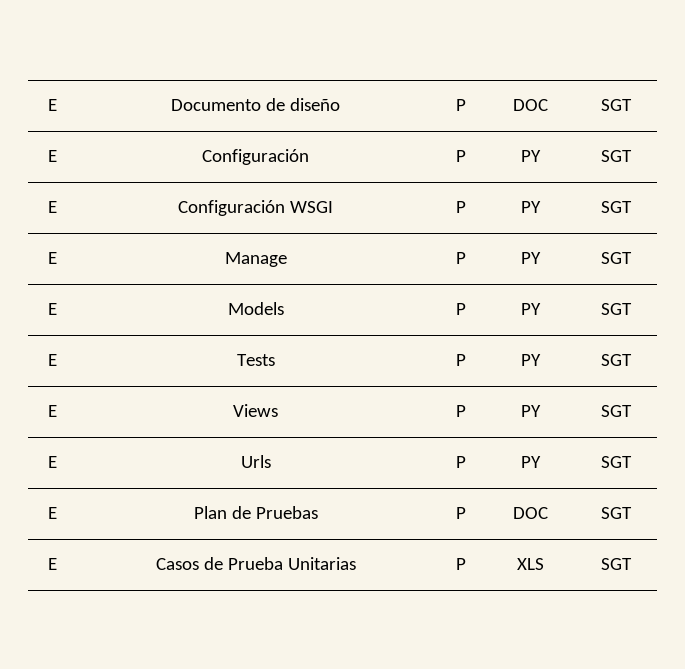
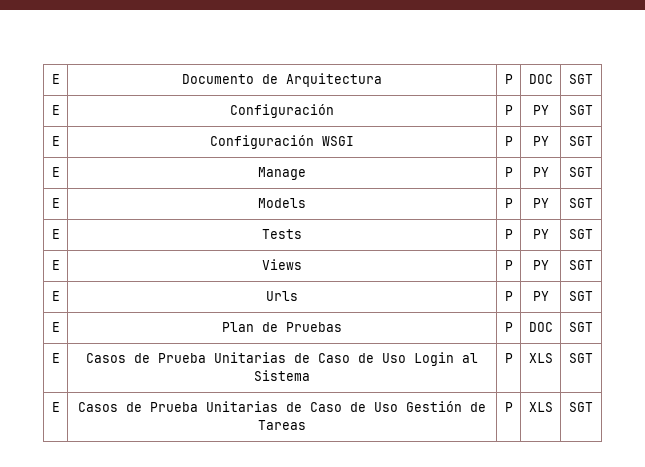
[289,98,340,111] diseño -> [286,73,382,87] Arquitectura
(356, 563) none -> [294,352,478,366] [254,370,310,381] [504,353,513,363] [528,353,553,363] [569,353,593,363] [51,402,60,412] [78,401,486,412] [258,420,306,430] de Caso de Uso Login al Sistema | P | XLS | SGT // E | Casos de Prueba Unitarias de Caso de Uso Gestión de Tareas

